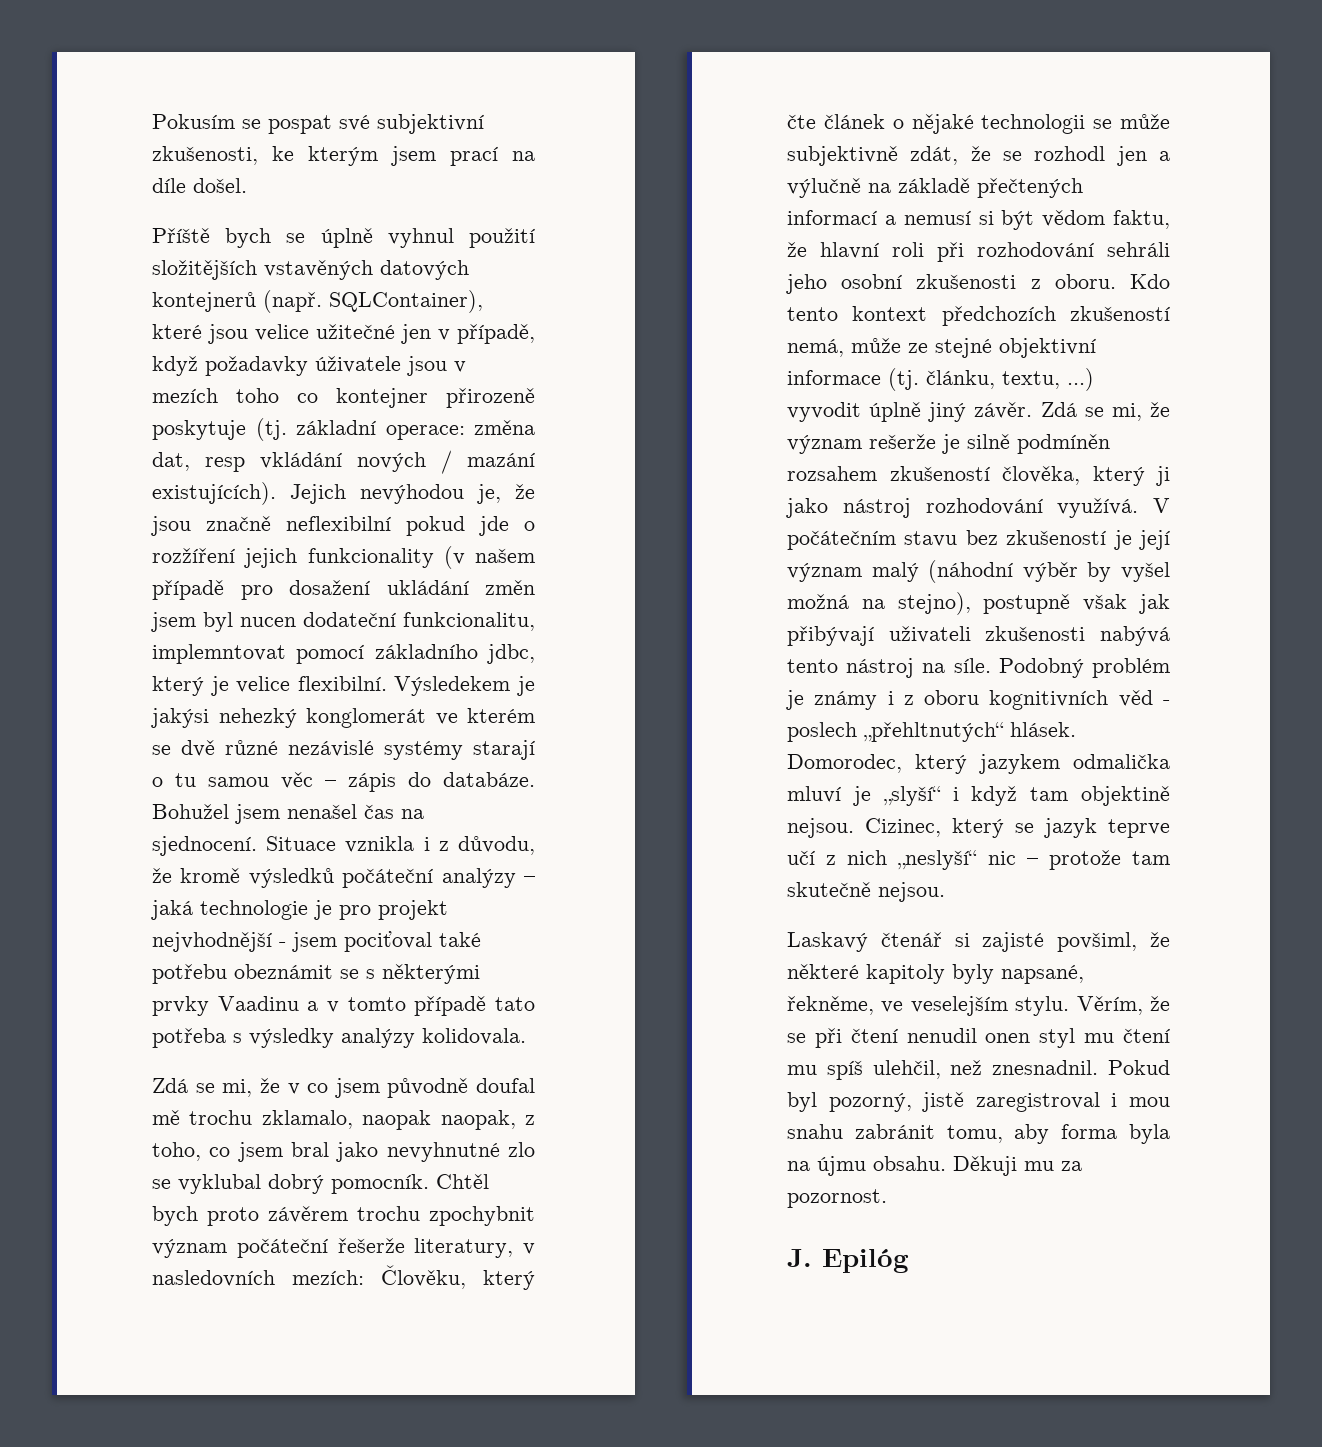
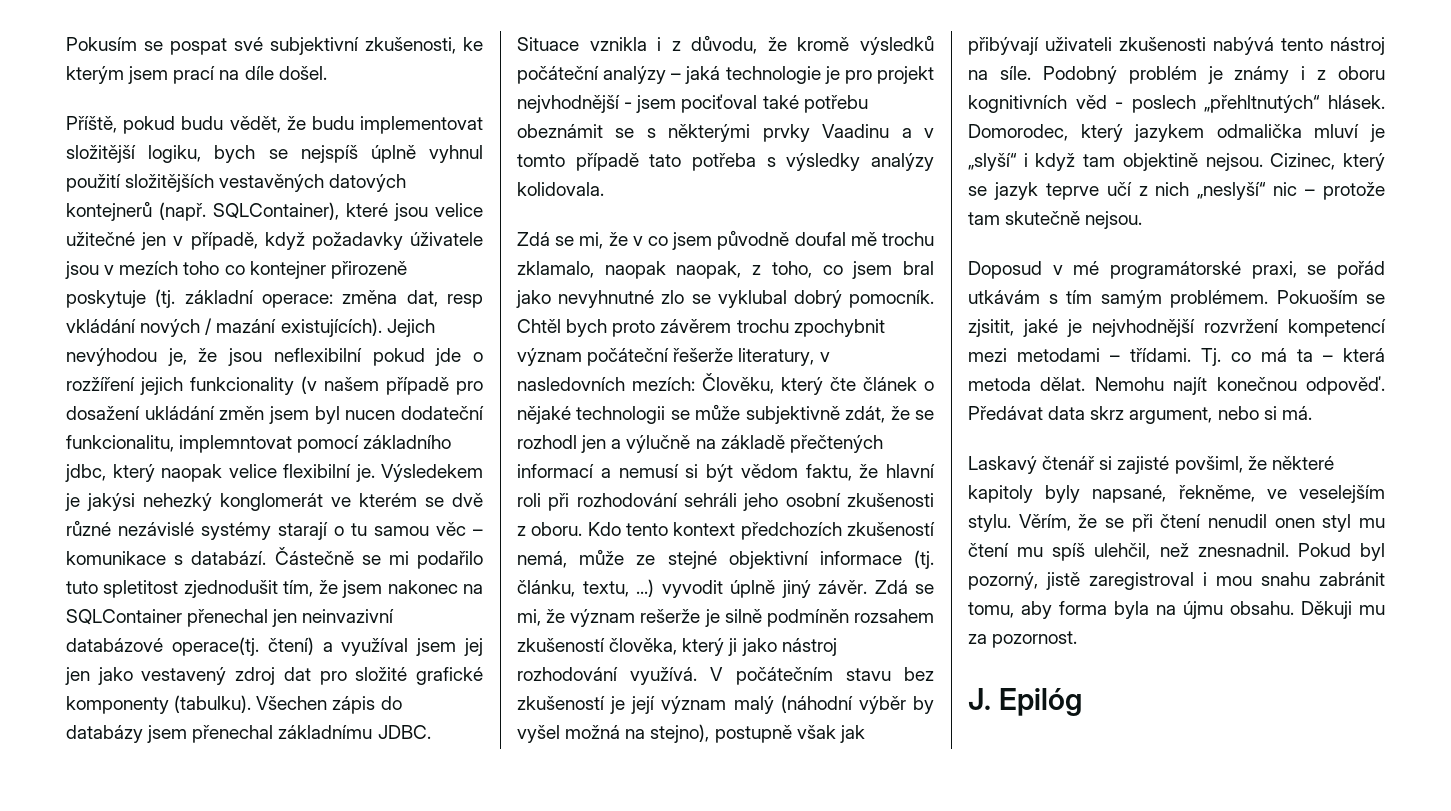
[152,228,210,243] Příště -> [66,116,483,134] [66,145,202,163] Příště, pokud budu vědět, že budu implementovat složitější logiku,
(306, 238) none -> [300,145,358,163] nejspíš
[264,260,373,280] vstavěných -> [219,174,325,192] vestavěných
[206,516,271,531] značně -> (263, 357) none
[210,676,387,696] je velice flexibilní. -> [161,464,375,482] naopak velice flexibilní je.
[348,772,535,792] [152,804,424,824] [152,836,257,856] zápis do databáze. Bohužel jsem nenašel čas na sjednocení. -> [66,547,484,569] [66,580,484,598] [66,609,395,627] [66,637,483,656] [65,667,483,685] [66,695,402,714] [66,725,431,743] komunikace s databází. Částečně se mi podařilo tuto spletitost zjednodušit tím, že jsem nakonec na SQLContainer přenechal jen neinvazivní databázové operace(tj. čtení) a využíval jsem jej jen jako vestavený zdroj dat pro složité grafické komponenty (tabulku). Všechen zápis do databázy jsem přenechal základnímu JDBC.
(945, 892) none -> [968,261,1385,279] [968,290,1385,308] [968,319,1386,337] [968,348,1385,366] [968,376,1385,395] [968,406,1312,424] // Doposud v mé programátorské praxi, se pořád utkávám s tím samým problémem. Pokuoším se zjsitit, jaké je nejvhodnější rozvržení kompetencí mezi metodami – třídami. Tj. co má ta – která metoda dělat. Nemohu najít konečnou odpověď. Předávat data skrz argument, nebo si má.

